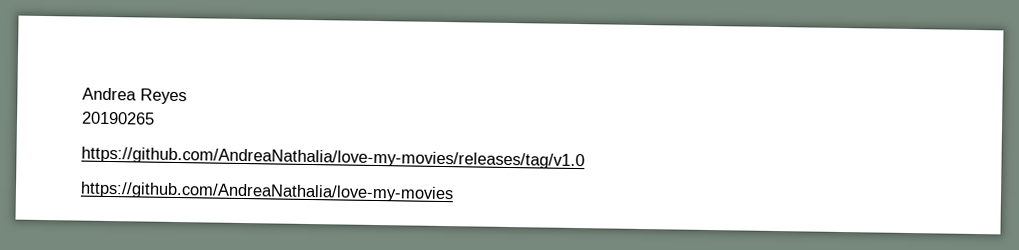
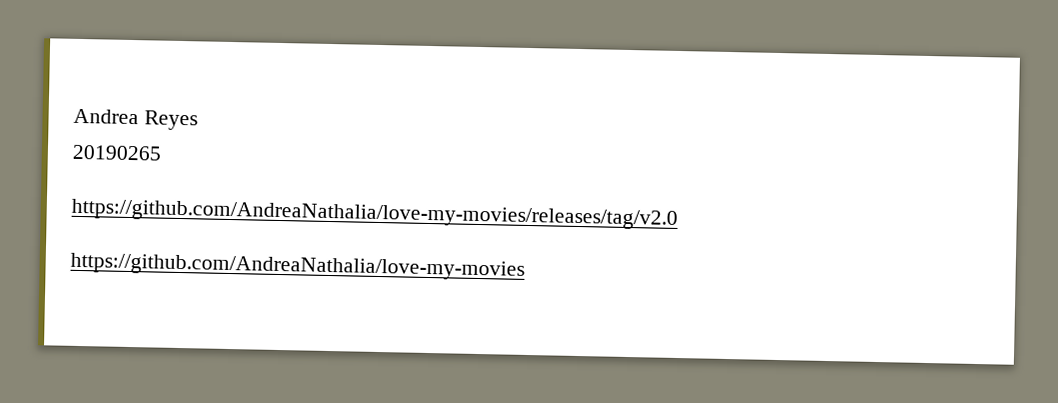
[81,146,585,170] https://github.com/AndreaNathalia/love-my-movies/releases/tag/v1.0 -> [71,198,678,230] https://github.com/AndreaNathalia/love-my-movies/releases/tag/v2.0

